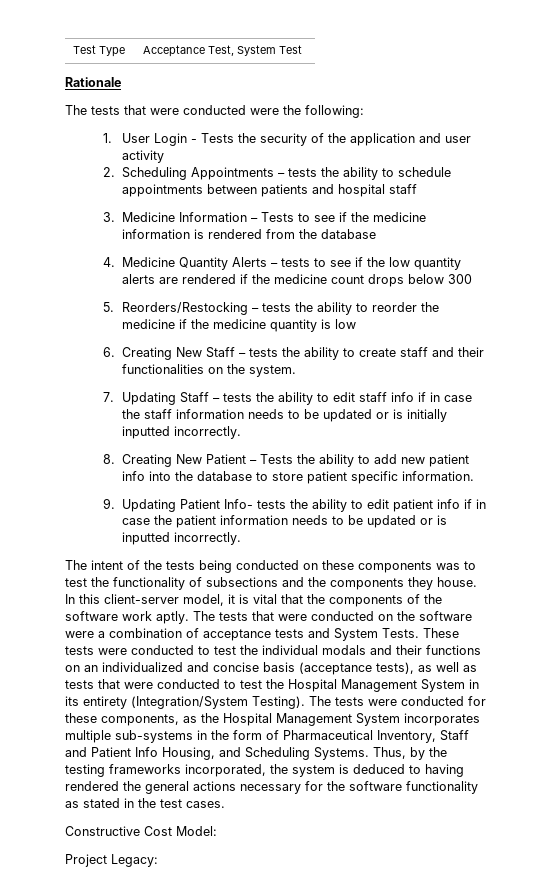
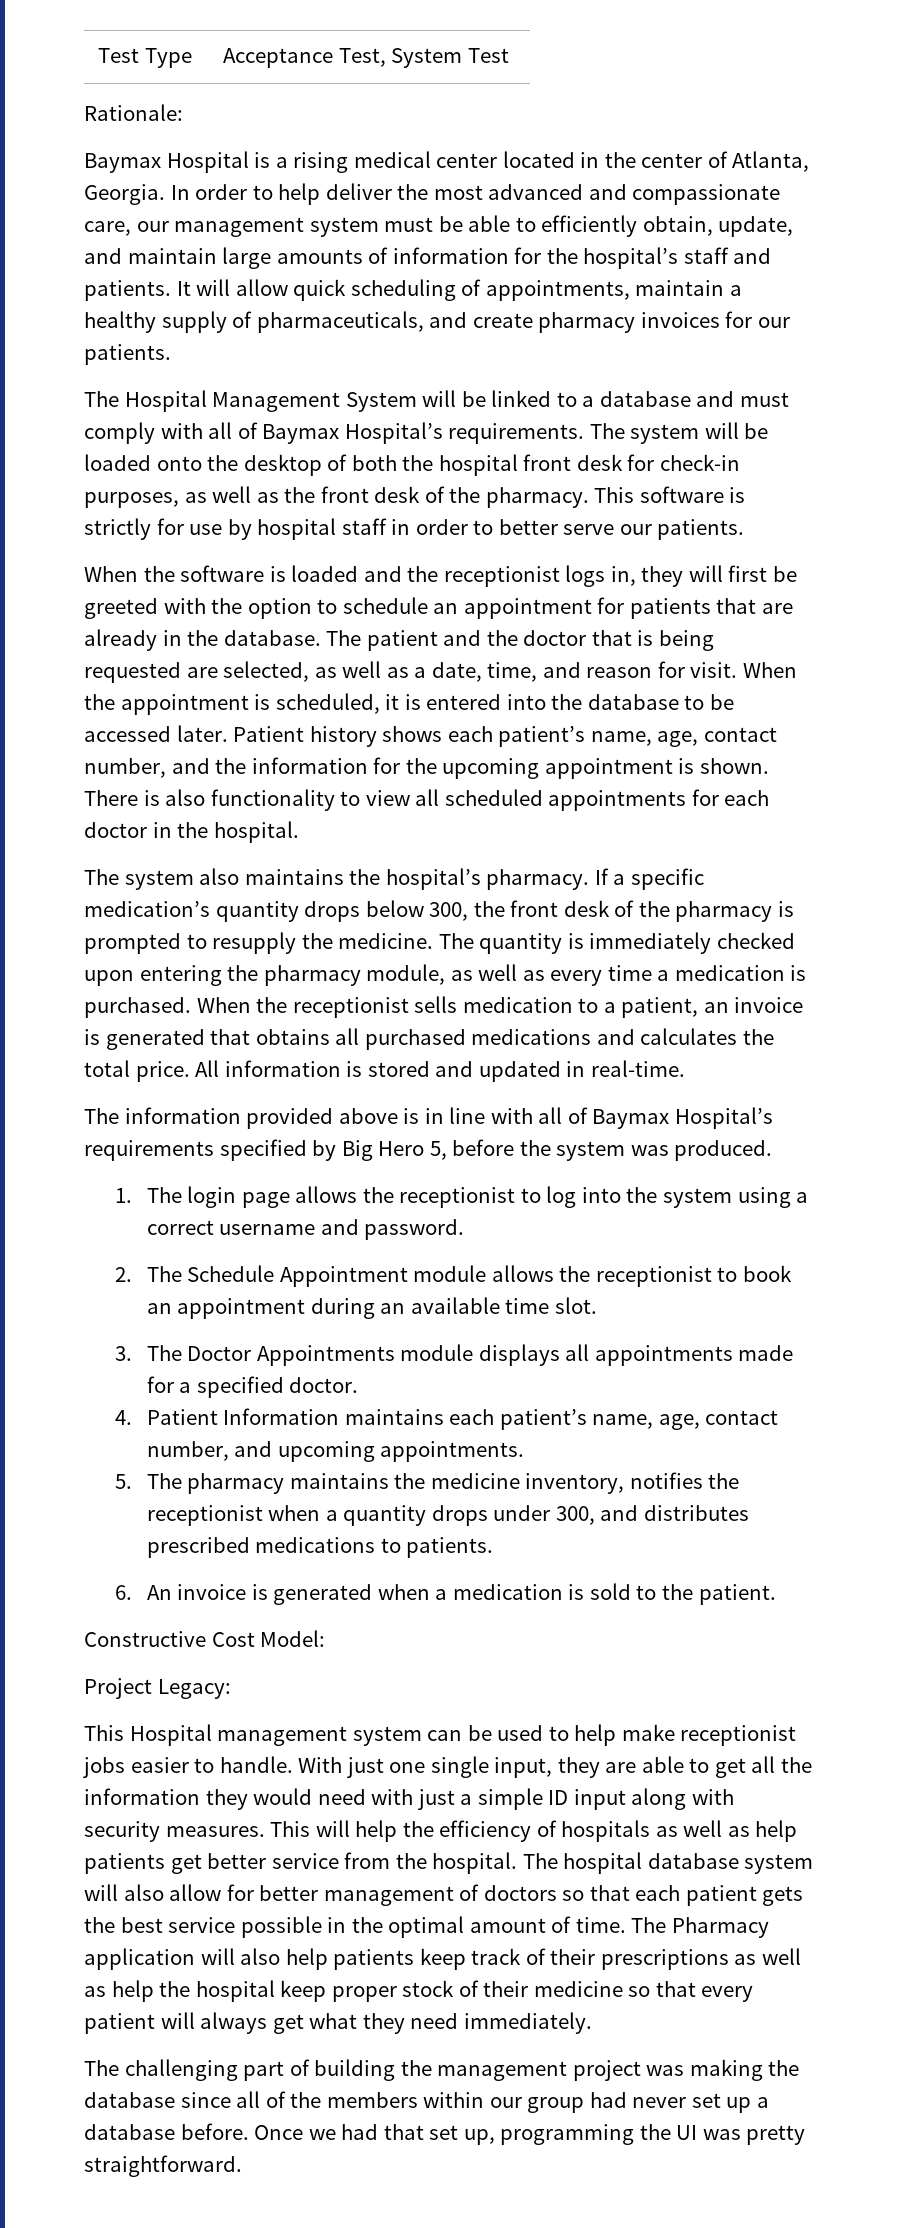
[65,77,121,87] [65,105,364,118] [103,133,472,146] [122,150,165,163] [103,167,452,180] [122,184,418,197] [103,212,427,222] [122,229,377,239] [103,257,462,270] [122,274,473,287] [103,302,440,315] [122,319,357,332] [103,347,485,360] [122,364,297,377] [103,392,473,405] [122,409,448,422] [122,426,242,439] [103,454,470,467] [122,471,475,484] [103,498,487,512] [122,515,448,528] [122,532,242,545] [65,560,476,573] [65,577,477,590] [65,594,442,607] [65,611,472,624] [65,628,459,641] [65,645,481,655] [65,662,477,675] [65,679,479,692] [65,696,486,709] [65,713,480,726] [65,730,469,743] [65,747,447,760] [65,764,464,777] [65,781,478,794] [65,798,225,808] Rationale // The tests that were conducted were the following: // 1. User Login - Tests the security of the application and user activity // 2. Scheduling Appointments – tests the ability to schedule appointments between patients and hospital staff // 3. Medicine Information – Tests to see if the medicine information is rendered from the database // 4. Medicine Quantity Alerts – tests to see if the low quantity alerts are rendered if the medicine count drops below 300 // 5. Reorders/Restocking – tests the ability to reorder the medicine if the medicine quantity is low // 6. Creating New Staff – tests the ability to create staff and their functionalities on the system. // 7. Updating Staff – tests the ability to edit staff info if in case the staff information needs to be updated or is initially inputted incorrectly. // 8. Creating New Patient – Tests the ability to add new patient info into the database to store patient specific information. // 9. Updating Patient Info- tests the ability to edit patient info if in case the patient information needs to be updated or is inputted incorrectly. // The intent of the tests being conducted on these components was to test the functionality of subsections and the components they house. In this client-server model, it is vital that the components of the software work aptly. The tests that were conducted on the software were a combination of acceptance tests and System Tests. These tests were conducted to test the individual modals and their functions on an individualized and concise basis (acceptance tests), as well as tests that were conducted to test the Hospital Management System in its entirety (Integration/System Testing). The tests were conducted for these components, as the Hospital Management System incorporates multiple sub-systems in the form of Pharmaceutical Inventory, Staff and Patient Info Housing, and Scheduling Systems. Thus, by the testing frameworks incorporated, the system is deduced to having rendered the general actions necessary for the software functionality as stated in the test cases. -> [84,104,183,121] [84,151,810,173] [84,183,781,205] [84,215,794,237] [84,247,772,269] [84,279,742,301] [84,311,790,333] [84,344,171,365] [84,390,789,412] [84,422,769,444] [84,454,740,476] [84,486,746,508] [84,518,745,540] [84,565,797,587] [84,597,793,619] [84,629,714,651] [84,661,797,683] [84,693,734,715] [84,725,777,747] [84,757,769,779] [84,789,770,811] [84,821,299,843] [84,868,704,890] [84,900,794,922] [84,932,795,954] [84,964,807,986] [84,996,804,1018] [84,1028,774,1050] [84,1060,685,1082] [84,1107,773,1129] [84,1139,773,1161] [115,1186,809,1208] [146,1219,465,1240] [115,1265,792,1287] [146,1297,597,1319] [115,1344,794,1366] [146,1376,359,1398] [115,1408,779,1430] [146,1441,525,1462] [115,1472,740,1494] [146,1505,749,1526] [146,1537,494,1558] [115,1583,776,1605] Rationale: // Baymax Hospital is a rising medical center located in the center of Atlanta, Georgia. In order to help deliver the most advanced and compassionate care, our management system must be able to efficiently obtain, update, and maintain large amounts of information for the hospital’s staff and patients. It will allow quick scheduling of appointments, maintain a healthy supply of pharmaceuticals, and create pharmacy invoices for our patients. // The Hospital Management System will be linked to a database and must comply with all of Baymax Hospital’s requirements. The system will be loaded onto the desktop of both the hospital front desk for check-in purposes, as well as the front desk of the pharmacy. This software is strictly for use by hospital staff in order to better serve our patients. // When the software is loaded and the receptionist logs in, they will first be greeted with the option to schedule an appointment for patients that are already in the database. The patient and the doctor that is being requested are selected, as well as a date, time, and reason for visit. When the appointment is scheduled, it is entered into the database to be accessed later. Patient history shows each patient’s name, age, contact number, and the information for the upcoming appointment is shown. There is also functionality to view all scheduled appointments for each doctor in the hospital. // The system also maintains the hospital’s pharmacy. If a specific medication’s quantity drops below 300, the front desk of the pharmacy is prompted to resupply the medicine. The quantity is immediately checked upon entering the pharmacy module, as well as every time a medication is purchased. When the receptionist sells medication to a patient, an invoice is generated that obtains all purchased medications and calculates the total price. All information is stored and updated in real-time. // The information provided above is in line with all of Baymax Hospital’s requirements specified by Big Hero 5, before the system was produced. // 1. The login page allows the receptionist to log into the system using a correct username and password. // 2. The Schedule Appointment module allows the receptionist to book an appointment during an available time slot. // 3. The Doctor Appointments module displays all appointments made for a specified doctor. // 4. Patient Information maintains each patient’s name, age, contact number, and upcoming appointments. // 5. The pharmacy maintains the medicine inventory, notifies the receptionist when a quantity drops under 300, and distributes prescribed medications to patients. // 6. An invoice is generated when a medication is sold to the patient.
(158, 860) none -> [84,1724,797,1746] [83,1756,813,1778] [84,1788,734,1810] [84,1820,798,1842] [84,1852,814,1874] [84,1884,804,1906] [84,1916,769,1938] [84,1948,801,1970] [84,1980,754,2002] [84,2012,592,2034] [84,2059,800,2081] [84,2091,769,2113] [84,2123,806,2145] [84,2155,242,2177] // This Hospital management system can be used to help make receptionist jobs easier to handle. With just one single input, they are able to get all the information they would need with just a simple ID input along with security measures. This will help the efficiency of hospitals as well as help patients get better service from the hospital. The hospital database system will also allow for better management of doctors so that each patient gets the best service possible in the optimal amount of time. The Pharmacy application will also help patients keep track of their prescriptions as well as help the hospital keep proper stock of their medicine so that every patient will always get what they need immediately. // The challenging part of building the management project was making the database since all of the members within our group had never set up a database before. Once we had that set up, programming the UI was pretty straightforward.

